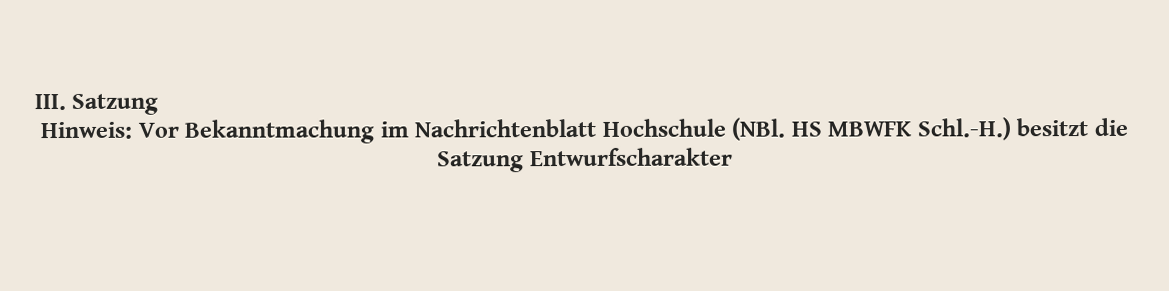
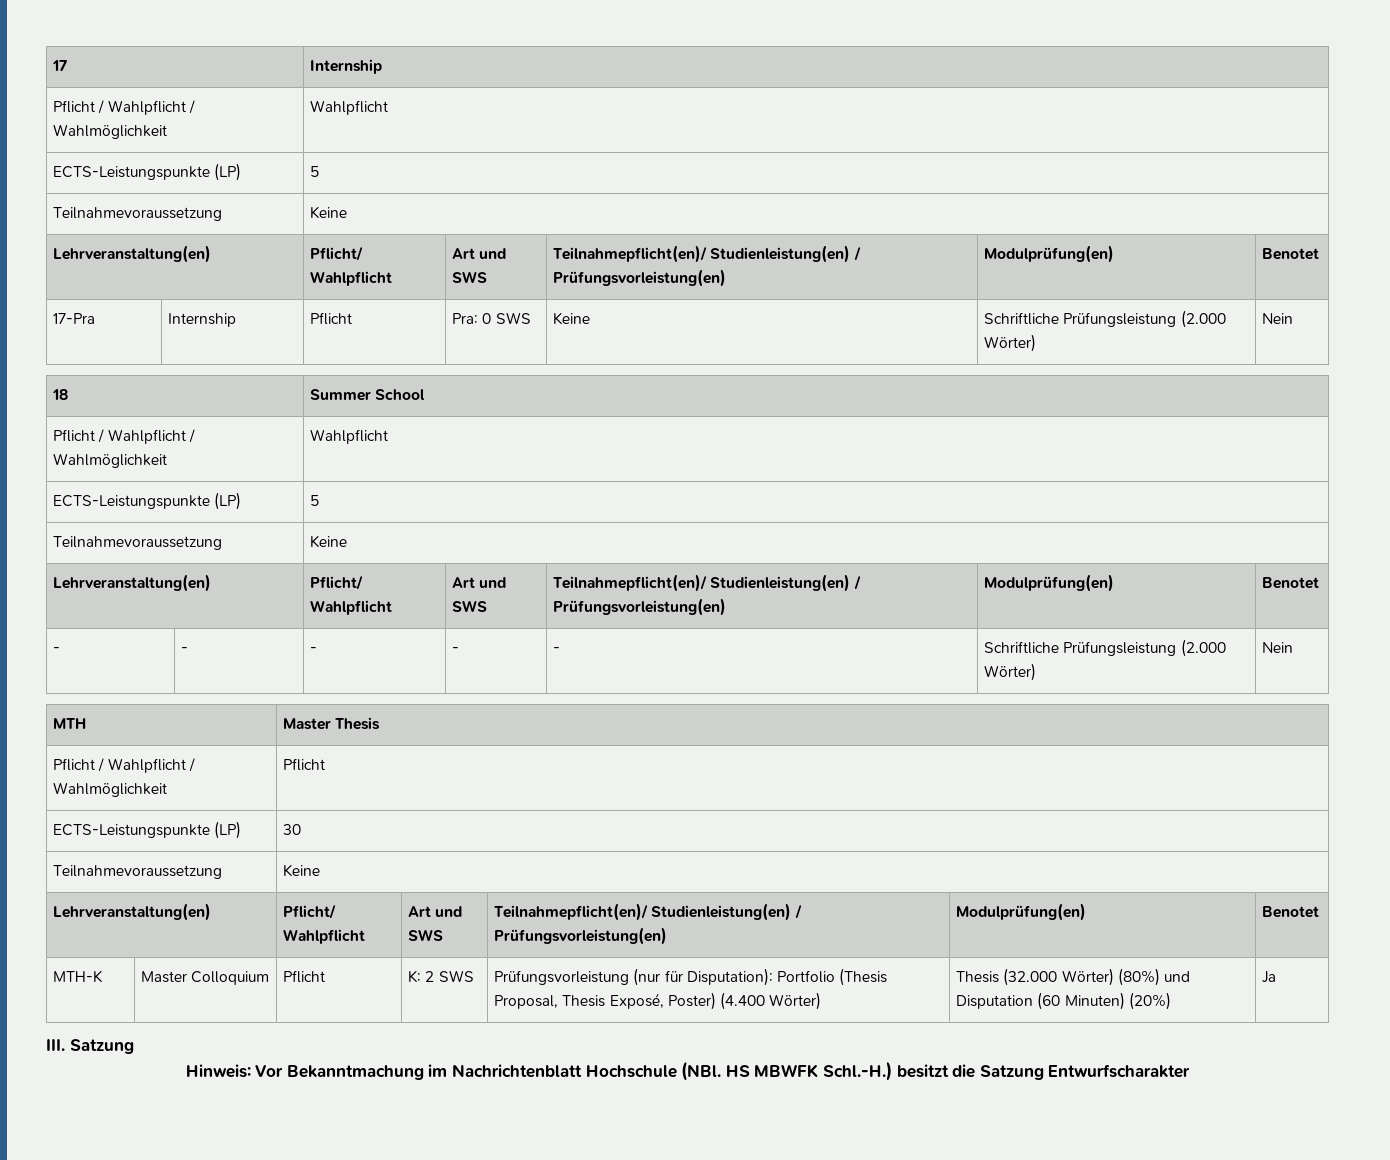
(34, 102) none -> [52,60,68,71] [310,59,383,74] [53,100,195,115] [53,124,168,139] [310,100,389,115] [53,163,242,181] [310,166,320,177] [53,207,223,221] [310,206,348,219] [53,245,212,263] [310,246,364,261] [310,271,393,286] [452,248,507,259] [452,271,488,283] [553,245,861,263] [553,269,727,287] [984,245,1115,263] [1262,248,1320,260] [53,313,96,324] [168,313,237,327] [310,312,353,325] [452,312,531,324] [553,312,591,325] [984,310,1226,328] [984,334,1037,352] [1262,313,1294,324] [52,389,69,400] [310,389,426,401] [53,429,195,444] [53,453,168,468] [310,429,389,444] [53,492,242,510] [310,495,320,506] [53,536,223,550] [310,535,348,548] [53,574,212,592] [310,575,364,590] [310,600,393,615] [452,577,507,588] [452,600,488,612] [553,574,861,592] [553,598,727,616] [984,574,1115,592] [1262,577,1320,589] [53,647,61,653] [181,647,189,653] [310,647,318,653] [452,647,460,653] [553,647,561,653] [984,639,1226,657] [984,663,1037,681] [1262,642,1294,653] [53,718,87,729] [283,717,381,730] [53,758,195,773] [53,782,168,797] [283,758,326,771] [53,821,242,839] [283,824,302,835] [53,865,223,879] [283,864,321,877] [53,903,212,921] [283,904,337,919] [283,929,366,944] [408,906,463,917] [408,929,444,941] [494,903,802,921] [494,927,668,945] [956,903,1087,921] [1262,906,1320,918] [53,970,104,983] [141,971,270,985] [283,970,326,983] [408,970,474,983] [494,968,888,986] [494,992,822,1010] [956,968,1191,986] [956,992,1171,1010] [1262,971,1277,983] 17 | Internship // Pflicht / Wahlpflicht / Wahlmöglichkeit | Wahlpflicht // ECTS-Leistungspunkte (LP) | 5 // Teilnahmevoraussetzung | Keine // Lehrveranstaltung(en) | Pflicht/ Wahlpflicht | Art und SWS | Teilnahmepflicht(en)/ Studienleistung(en) / Prüfungsvorleistung(en) | Modulprüfung(en) | Benotet // 17-Pra | Internship | Pflicht | Pra: 0 SWS | Keine | Schriftliche Prüfungsleistung (2.000 Wörter) | Nein // 18 | Summer School // Pflicht / Wahlpflicht / Wahlmöglichkeit | Wahlpflicht // ECTS-Leistungspunkte (LP) | 5 // Teilnahmevoraussetzung | Keine // Lehrveranstaltung(en) | Pflicht/ Wahlpflicht | Art und SWS | Teilnahmepflicht(en)/ Studienleistung(en) / Prüfungsvorleistung(en) | Modulprüfung(en) | Benotet // - | - | - | - | - | Schriftliche Prüfungsleistung (2.000 Wörter) | Nein // MTH | Master Thesis // Pflicht / Wahlpflicht / Wahlmöglichkeit | Pflicht // ECTS-Leistungspunkte (LP) | 30 // Teilnahmevoraussetzung | Keine // Lehrveranstaltung(en) | Pflicht/ Wahlpflicht | Art und SWS | Teilnahmepflicht(en)/ Studienleistung(en) / Prüfungsvorleistung(en) | Modulprüfung(en) | Benotet // MTH-K | Master Colloquium | Pflicht | K: 2 SWS | Prüfungsvorleistung (nur für Disputation): Portfolio (Thesis Proposal, Thesis Exposé, Poster) (4.400 Wörter) | Thesis (32.000 Wörter) (80%) und Disputation (60 Minuten) (20%) | Ja //

